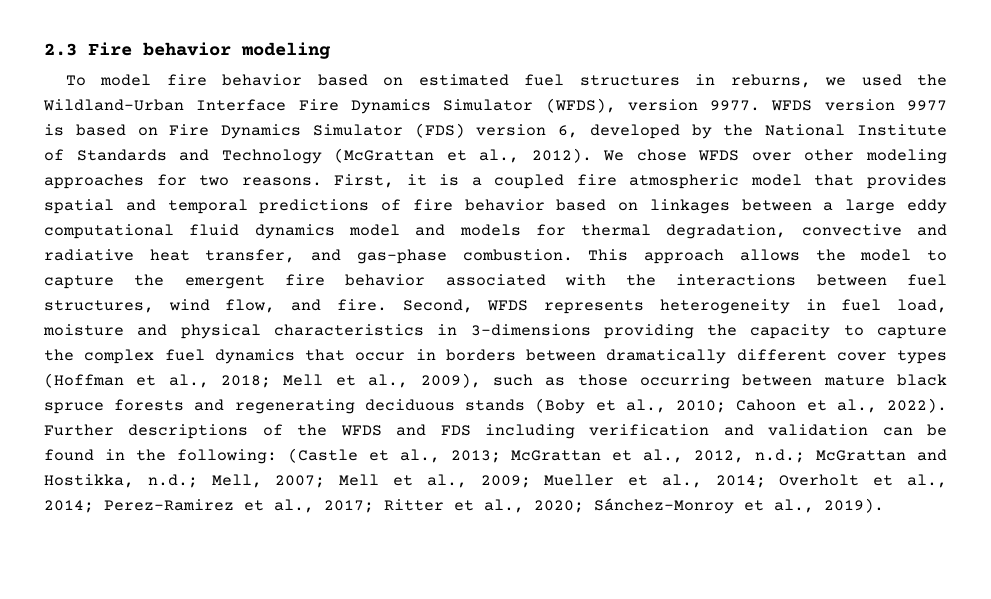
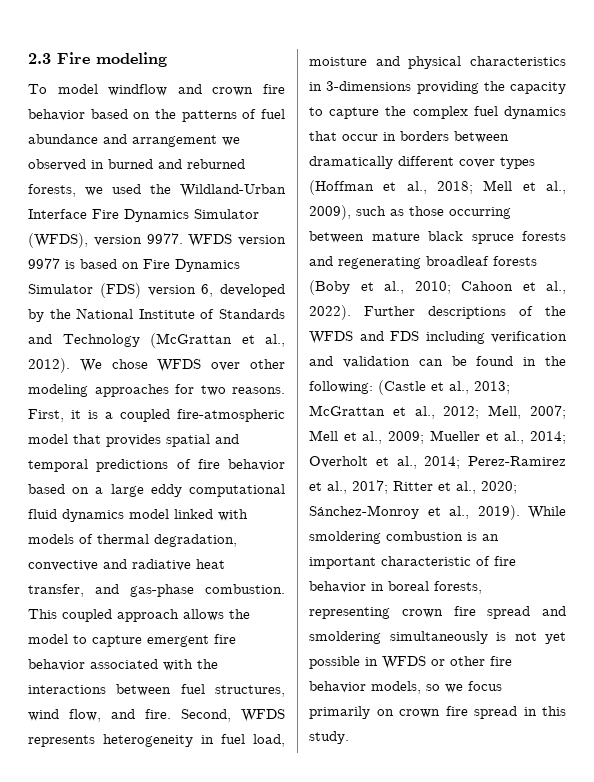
[143,42,231,56] behavior -> (90, 58) none
[166,74,811,88] fire behavior based on estimated fuel structures in reburns, -> [108,84,285,96] [28,109,285,122] [28,134,240,147] [28,159,245,171] [28,184,76,197] windflow and crown fire behavior based on the patterns of fuel abundance and arrangement we observed in burned and reburned forests,
[576,174,740,189] fire atmospheric -> [177,409,285,422] fire-atmospheric
[649,199,812,214] linkages between -> (90, 490) none
[415,224,566,236] and models for -> [174,509,248,521] [28,534,93,544] linked with models of
(629, 255) none -> [62,609,112,622] coupled
[134,274,165,286] the -> (142, 641) none
[364,399,526,411] deciduous stands -> [426,256,537,266] broadleaf forests
[694,449,948,463] [44,474,198,488] 2012, n.d.; McGrattan and Hostikka, n.d.; -> [443,406,480,419] 2012;
(884, 505) none -> [528,506,566,519] [309,531,499,544] [309,556,516,569] [309,581,482,594] [309,606,566,619] [309,631,566,644] [309,656,512,669] [309,681,502,694] [309,706,566,719] [309,731,349,744] While smoldering combustion is an important characteristic of fire behavior in boreal forests, representing crown fire spread and smoldering simultaneously is not yet possible in WFDS or other fire behavior models, so we focus primarily on crown fire spread in this study.

